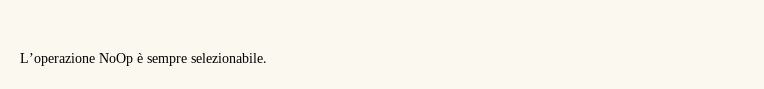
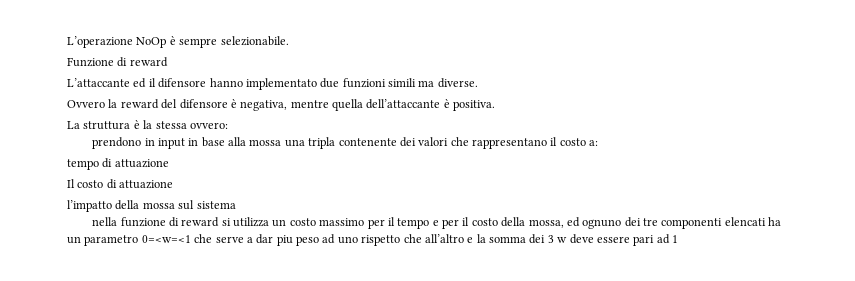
(267, 58) none -> [67,57,168,67] [67,78,478,90] [67,99,496,111] [67,120,228,130] [92,137,599,149] [67,158,169,170] [67,179,174,189] [67,200,236,212] [92,217,782,229] [67,234,678,246] // Funzione di reward // L’attaccante ed il difensore hanno implementato due funzioni simili ma diverse. // Ovvero la reward del difensore è negativa, mentre quella dell’attaccante è positiva. // La struttura è la stessa ovvero: // prendono in input in base alla mossa una tripla contenente dei valori che rappresentano il costo a: // tempo di attuazione // Il costo di attuazione // l’impatto della mossa sul sistema // nella funzione di reward si utilizza un costo massimo per il tempo e per il costo della mossa, ed ognuno dei tre componenti elencati ha un parametro 0=<w=<1 che serve a dar piu peso ad uno rispetto che all’altro e la somma dei 3 w deve essere pari ad 1

